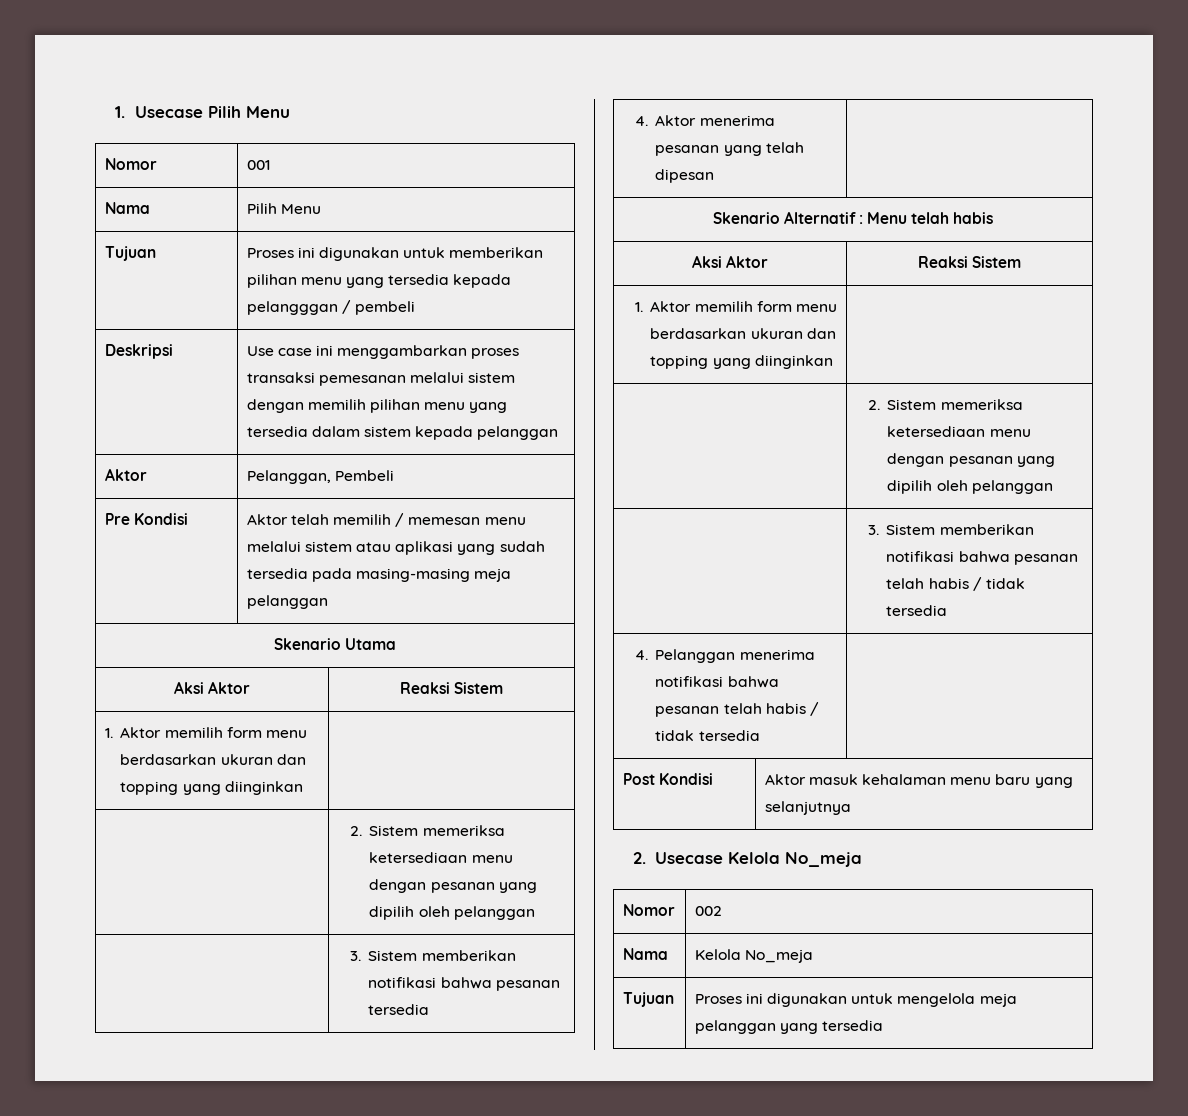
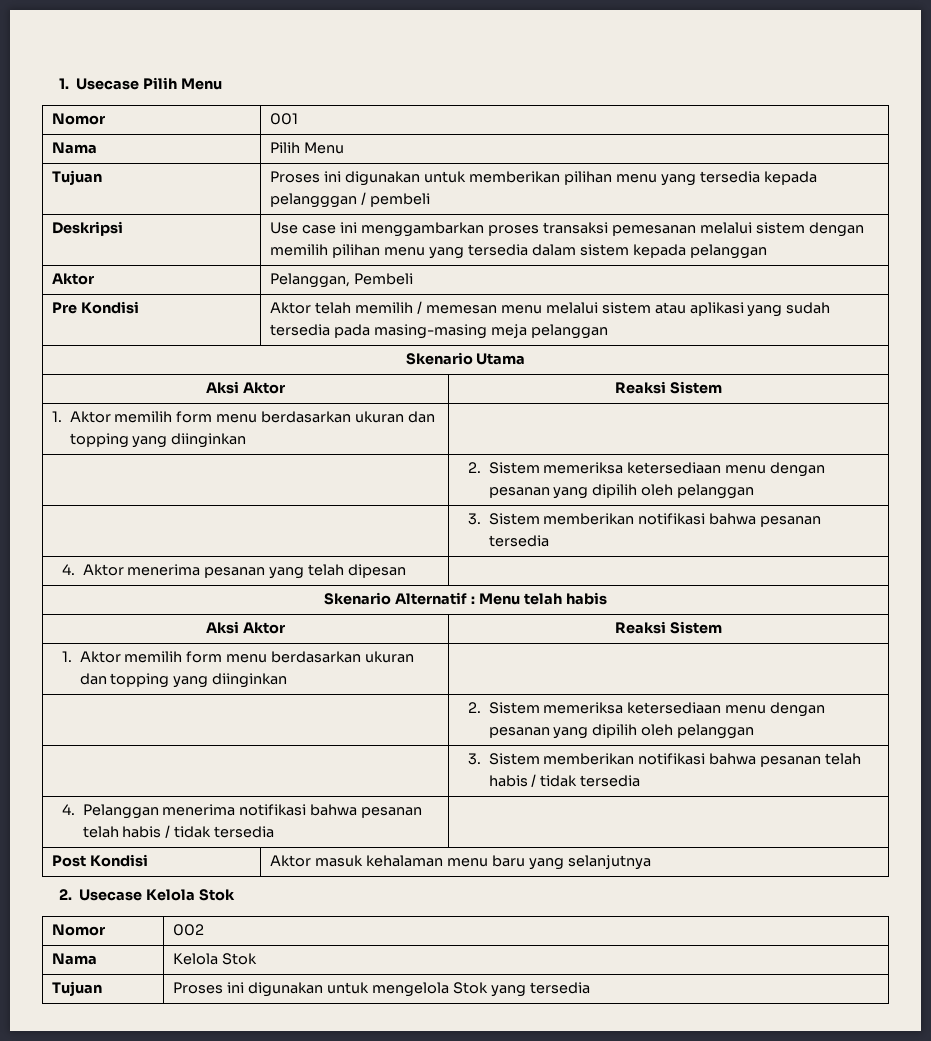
[784,852,862,867] No_meja -> [198,889,235,901] Stok
[744,949,813,963] No_meja -> [222,953,258,965] Stok
[979,993,1017,1007] [694,1020,776,1034] meja pelanggan -> [452,982,488,994] Stok

